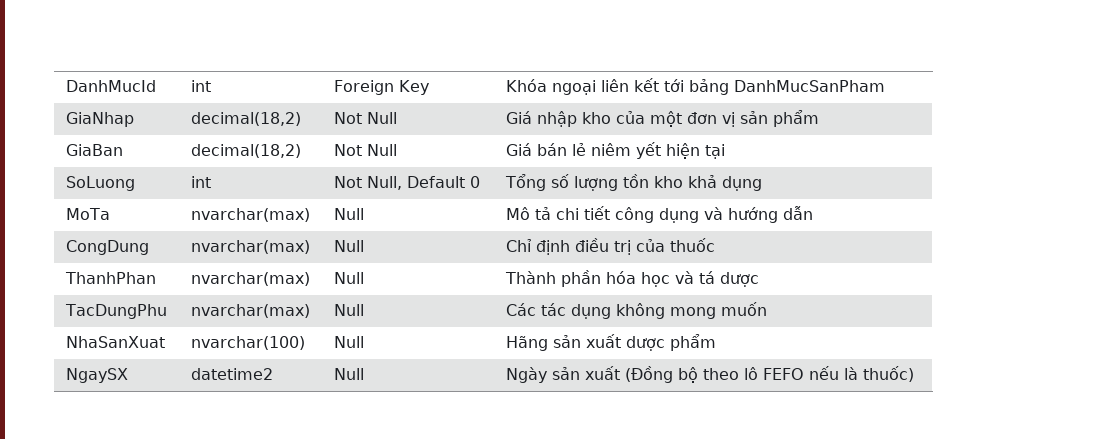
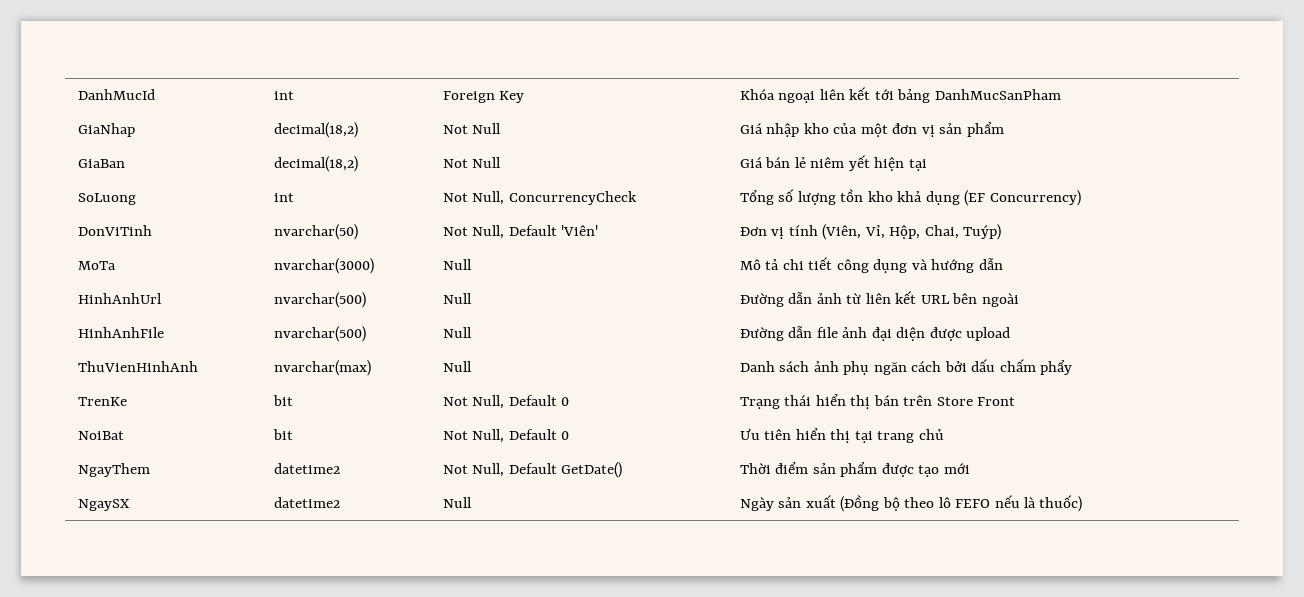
[406,176,480,188] Default 0 -> [508,191,637,205] ConcurrencyCheck
(762, 183) none -> [964,190,1081,206] [77,225,152,236] [273,224,358,240] [442,225,599,239] [739,224,1002,240] (EF Concurrency) // DonViTinh | nvarchar(50) | Not Null, Default 'Viên' | Đơn vị tính (Viên, Vỉ, Hộp, Chai, Tuýp)
[190,208,310,222] nvarchar(max) -> [273,258,374,274] nvarchar(3000)
[65,240,149,255] [190,240,310,254] [333,240,364,252] [505,238,715,255] [64,272,156,284] [190,272,310,286] [333,272,364,284] [504,270,759,287] [64,304,167,319] [190,304,310,318] [333,304,364,316] [505,302,767,319] [65,336,165,348] [190,336,305,350] [333,336,364,348] [505,334,716,351] CongDung | nvarchar(max) | Null | Chỉ định điều trị của thuốc // ThanhPhan | nvarchar(max) | Null | Thành phần hóa học và tá dược // TacDungPhu | nvarchar(max) | Null | Các tác dụng không mong muốn // NhaSanXuat | nvarchar(100) | Null | Hãng sản xuất dược phẩm -> [77,293,162,304] [273,292,366,308] [442,293,472,304] [739,291,1019,307] [77,327,164,338] [273,326,366,342] [442,327,472,338] [739,326,1011,341] [77,361,198,372] [273,360,371,376] [442,361,472,372] [739,359,1072,375] [77,397,127,406] [272,395,293,406] [442,395,570,409] [739,394,1016,409] [77,431,124,440] [272,429,293,440] [442,429,570,443] [739,428,944,443] [77,463,150,477] [273,463,340,474] [442,462,623,478] [739,462,970,477] HinhAnhUrl | nvarchar(500) | Null | Đường dẫn ảnh từ liên kết URL bên ngoài // HinhAnhFile | nvarchar(500) | Null | Đường dẫn file ảnh đại diện được upload // ThuVienHinhAnh | nvarchar(max) | Null | Danh sách ảnh phụ ngăn cách bởi dấu chấm phẩy // TrenKe | bit | Not Null, Default 0 | Trạng thái hiển thị bán trên Store Front // NoiBat | bit | Not Null, Default 0 | Ưu tiên hiển thị tại trang chủ // NgayThem | datetime2 | Not Null, Default GetDate() | Thời điểm sản phẩm được tạo mới

